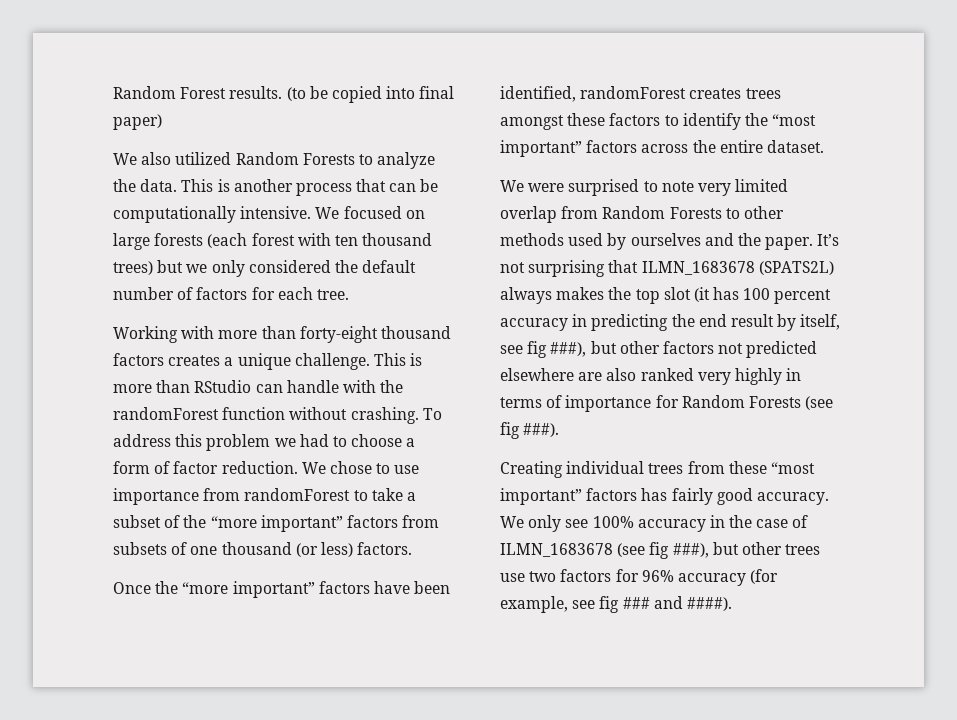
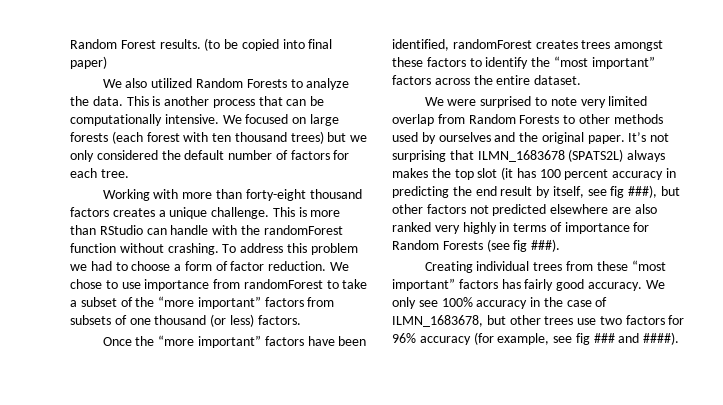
(761, 239) none -> [541,132,584,144] original
[500,542,709,559] ILMN_1683678 (see fig ###), -> [392,315,483,327] ILMN_1683678,

